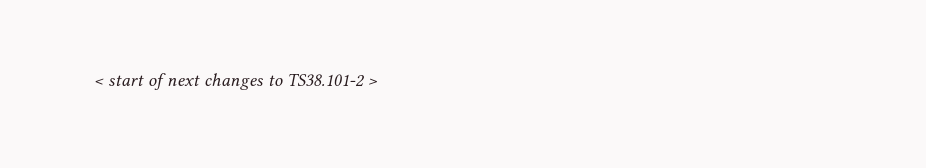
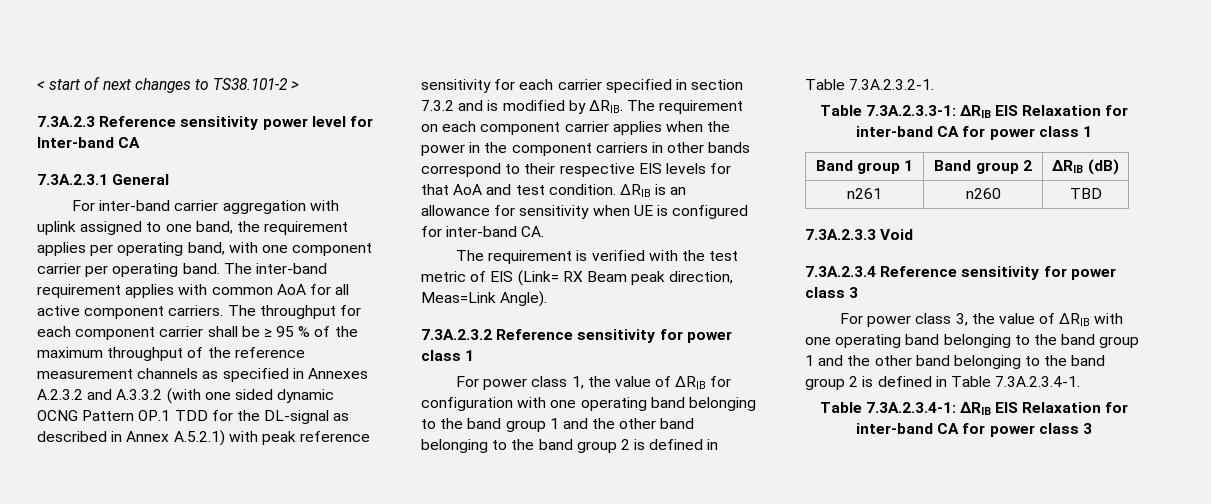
(377, 82) none -> [37,116,373,130] [37,137,141,148] [37,174,170,185] [71,200,339,214] [37,221,349,235] [37,242,373,256] [37,263,327,277] [37,284,350,298] [37,305,361,319] [37,326,358,340] [37,347,305,361] [37,368,368,382] [37,388,335,404] [37,410,350,424] [37,430,371,446] [421,79,744,93] [421,100,744,114] [421,121,731,135] [421,142,751,156] [421,163,732,177] [421,184,687,197] [421,205,749,219] [421,226,545,237] [455,250,739,264] [421,270,734,286] [421,291,548,307] [421,329,732,343] [421,350,475,361] [455,376,732,390] [421,397,756,411] [421,418,695,432] [421,439,719,453] [805,79,935,90] [819,105,1129,118] [856,126,1092,140] [815,160,914,174] [934,160,1032,174] [1052,159,1119,175] [847,188,882,199] [965,188,1001,199] [1069,188,1102,199] [805,229,914,240] [805,266,1116,280] [805,287,859,298] [839,313,1124,327] [805,334,1140,348] [805,355,1106,369] [805,376,1081,390] [819,402,1129,415] [856,423,1092,437] // 7.3A.2.3 Reference sensitivity power level for Inter-band CA // 7.3A.2.3.1 General // For inter-band carrier aggregation with uplink assigned to one band, the requirement applies per operating band, with one component carrier per operating band. The inter-band requirement applies with common AoA for all active component carriers. The throughput for each component carrier shall be ≥ 95 % of the maximum throughput of the reference measurement channels as specified in Annexes A.2.3.2 and A.3.3.2 (with one sided dynamic OCNG Pattern OP.1 TDD for the DL-signal as described in Annex A.5.2.1) with peak reference sensitivity for each carrier specified in section 7.3.2 and is modified by ∆RIB. The requirement on each component carrier applies when the power in the component carriers in other bands correspond to their respective EIS levels for that AoA and test condition. ∆RIB is an allowance for sensitivity when UE is configured for inter-band CA. // The requirement is verified with the test metric of EIS (Link= RX Beam peak direction, Meas=Link Angle). // 7.3A.2.3.2 Reference sensitivity for power class 1 // For power class 1, the value of ∆RIB for configuration with one operating band belonging to the band group 1 and the other band belonging to the band group 2 is defined in Table 7.3A.2.3.2-1. // Table 7.3A.2.3.3-1: ΔRIB EIS Relaxation for inter-band CA for power class 1 // Band group 1 | Band group 2 | ΔRIB (dB) // n261 | n260 | TBD // 7.3A.2.3.3 Void // 7.3A.2.3.4 Reference sensitivity for power class 3 // For power class 3, the value of ∆RIB with one operating band belonging to the band group 1 and the other band belonging to the band group 2 is defined in Table 7.3A.2.3.4-1. // Table 7.3A.2.3.4-1: ΔRIB EIS Relaxation for inter-band CA for power class 3

